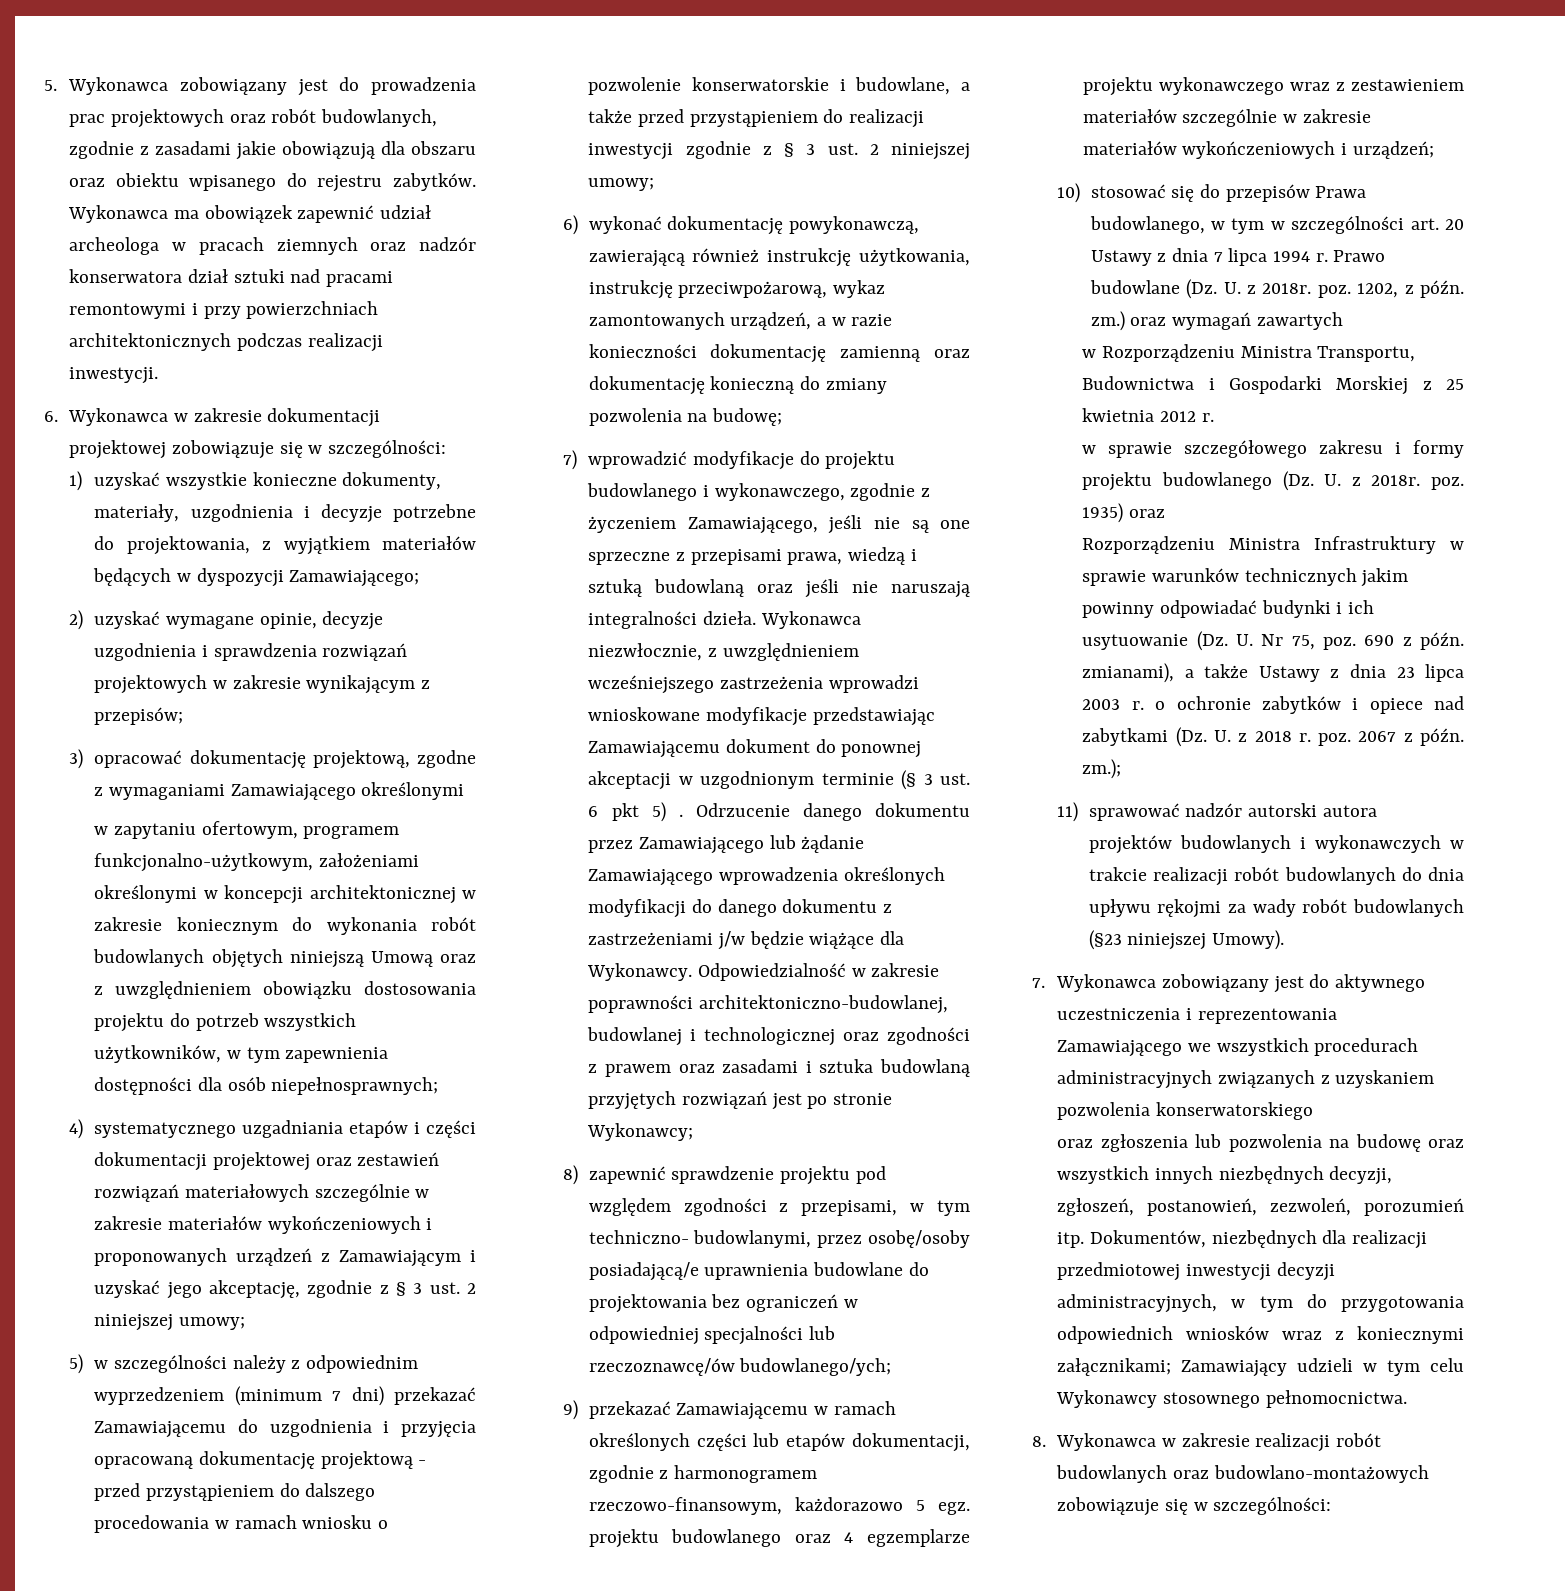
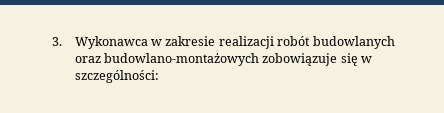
[44,77,476,96] [69,109,437,128] [69,141,477,160] [69,173,476,192] [68,205,431,223] [69,237,476,255] [69,269,393,287] [69,301,379,319] [69,333,383,352] [69,367,159,384] [44,408,381,427] [69,440,446,459] [69,471,442,491] [94,504,476,523] [94,536,476,555] [93,568,420,587] [69,610,384,630] [94,643,408,661] [94,675,431,694] [94,707,184,725] [69,749,476,769] [94,782,465,801] [94,821,400,839] [94,853,420,872] [94,885,476,904] [94,917,476,935] [93,949,476,968] [94,981,476,999] [94,1013,357,1032] [94,1045,389,1063] [94,1077,439,1095] [69,1119,476,1139] [94,1152,440,1171] [94,1184,430,1202] [94,1216,433,1234] [94,1248,476,1267] [94,1280,476,1299] [94,1314,246,1331] [69,1354,419,1374] [94,1386,476,1406] [94,1419,476,1438] [94,1451,427,1470] [94,1483,376,1501] [94,1515,389,1533] [588,77,970,95] [588,109,925,128] [588,141,970,160] [588,178,655,191] [563,215,920,235] [588,248,970,267] [588,280,886,299] [588,312,893,330] [588,344,970,363] [588,376,887,395] [588,408,783,426] [563,450,896,470] [587,483,931,501] [588,515,971,534] [588,547,917,565] [588,579,970,598] [588,611,861,629] [588,643,859,661] [588,675,919,694] [588,707,935,726] [588,739,922,758] [588,770,970,790] [588,802,970,822] [588,835,865,854] [588,867,945,886] [588,899,893,918] [588,931,905,950] [587,963,940,981] [588,995,949,1014] [587,1027,970,1046] [588,1059,970,1077] [588,1091,893,1110] [587,1123,694,1141] [563,1165,886,1185] [588,1198,970,1216] [588,1230,970,1248] [588,1262,929,1281] [588,1294,858,1313] [588,1326,836,1345] [588,1358,892,1376] [563,1400,896,1420] [588,1433,970,1452] [588,1465,818,1483] [588,1497,970,1515] [588,1529,970,1548] [1082,77,1464,96] [1082,109,1371,127] [1082,141,1434,159] [1057,183,1367,203] [1089,216,1464,234] [1090,248,1386,266] [1089,279,1464,299] [1090,311,1343,331] [1082,344,1416,362] [1082,376,1464,395] [1082,408,1214,422] [1082,440,1464,458] [1082,471,1464,491] [1082,503,1166,523] [1082,536,1464,554] [1082,568,1409,587] [1082,600,1375,618] [1082,631,1464,651] [1082,663,1464,683] [1082,696,1464,714] [1082,727,1464,747] [1082,759,1122,779] [1057,802,1377,822] [1088,835,1464,854] [1088,867,1464,886] [1088,899,1464,918] [1088,930,1285,950] [1032,974,1425,993] [1057,1008,1337,1024] [1057,1038,1419,1057] [1057,1070,1435,1089] [1057,1102,1313,1120] [1057,1134,1464,1152] [1057,1166,1393,1185] [1057,1198,1464,1216] [1057,1230,1427,1249] [1057,1262,1335,1281] [1057,1294,1464,1313] [1057,1326,1464,1344] [1057,1358,1464,1377] [1056,1390,1407,1408] [1032,1436,1046,1447] 5. Wykonawca zobowiązany jest do prowadzenia prac projektowych oraz robót budowlanych, zgodnie z zasadami jakie obowiązują dla obszaru oraz obiektu wpisanego do rejestru zabytków. Wykonawca ma obowiązek zapewnić udział archeologa w pracach ziemnych oraz nadzór konserwatora dział sztuki nad pracami remontowymi i przy powierzchniach architektonicznych podczas realizacji inwestycji. // 6. Wykonawca w zakresie dokumentacji projektowej zobowiązuje się w szczególności: // 1) uzyskać wszystkie konieczne dokumenty, materiały, uzgodnienia i decyzje potrzebne do projektowania, z wyjątkiem materiałów będących w dyspozycji Zamawiającego; // 2) uzyskać wymagane opinie, decyzje uzgodnienia i sprawdzenia rozwiązań projektowych w zakresie wynikającym z przepisów; // 3) opracować dokumentację projektową, zgodne z wymaganiami Zamawiającego określonymi // w zapytaniu ofertowym, programem funkcjonalno-użytkowym, założeniami określonymi w koncepcji architektonicznej w zakresie koniecznym do wykonania robót budowlanych objętych niniejszą Umową oraz z uwzględnieniem obowiązku dostosowania projektu do potrzeb wszystkich użytkowników, w tym zapewnienia dostępności dla osób niepełnosprawnych; // 4) systematycznego uzgadniania etapów i części dokumentacji projektowej oraz zestawień rozwiązań materiałowych szczególnie w zakresie materiałów wykończeniowych i proponowanych urządzeń z Zamawiającym i uzyskać jego akceptację, zgodnie z § 3 ust. 2 niniejszej umowy; // 5) w szczególności należy z odpowiednim wyprzedzeniem (minimum 7 dni) przekazać Zamawiającemu do uzgodnienia i przyjęcia opracowaną dokumentację projektową - przed przystąpieniem do dalszego procedowania w ramach wniosku o pozwolenie konserwatorskie i budowlane, a także przed przystąpieniem do realizacji inwestycji zgodnie z § 3 ust. 2 niniejszej umowy; // 6) wykonać dokumentację powykonawczą, zawierającą również instrukcję użytkowania, instrukcję przeciwpożarową, wykaz zamontowanych urządzeń, a w razie konieczności dokumentację zamienną oraz dokumentację konieczną do zmiany pozwolenia na budowę; // 7) wprowadzić modyfikacje do projektu budowlanego i wykonawczego, zgodnie z życzeniem Zamawiającego, jeśli nie są one sprzeczne z przepisami prawa, wiedzą i sztuką budowlaną oraz jeśli nie naruszają integralności dzieła. Wykonawca niezwłocznie, z uwzględnieniem wcześniejszego zastrzeżenia wprowadzi wnioskowane modyfikacje przedstawiając Zamawiającemu dokument do ponownej akceptacji w uzgodnionym terminie (§ 3 ust. 6 pkt 5) . Odrzucenie danego dokumentu przez Zamawiającego lub żądanie Zamawiającego wprowadzenia określonych modyfikacji do danego dokumentu z zastrzeżeniami j/w będzie wiążące dla Wykonawcy. Odpowiedzialność w zakresie poprawności architektoniczno-budowlanej, budowlanej i technologicznej oraz zgodności z prawem oraz zasadami i sztuka budowlaną przyjętych rozwiązań jest po stronie Wykonawcy; // 8) zapewnić sprawdzenie projektu pod względem zgodności z przepisami, w tym techniczno- budowlanymi, przez osobę/osoby posiadającą/e uprawnienia budowlane do projektowania bez ograniczeń w odpowiedniej specjalności lub rzeczoznawcę/ów budowlanego/ych; // 9) przekazać Zamawiającemu w ramach określonych części lub etapów dokumentacji, zgodnie z harmonogramem rzeczowo-finansowym, każdorazowo 5 egz. projektu budowlanego oraz 4 egzemplarze projektu wykonawczego wraz z zestawieniem materiałów szczególnie w zakresie materiałów wykończeniowych i urządzeń; // 10) stosować się do przepisów Prawa budowlanego, w tym w szczególności art. 20 Ustawy z dnia 7 lipca 1994 r. Prawo budowlane (Dz. U. z 2018r. poz. 1202, z późn. zm.) oraz wymagań zawartych // w Rozporządzeniu Ministra Transportu, Budownictwa i Gospodarki Morskiej z 25 kwietnia 2012 r. // w sprawie szczegółowego zakresu i formy projektu budowlanego (Dz. U. z 2018r. poz. 1935) oraz // Rozporządzeniu Ministra Infrastruktury w sprawie warunków technicznych jakim powinny odpowiadać budynki i ich usytuowanie (Dz. U. Nr 75, poz. 690 z późn. zmianami), a także Ustawy z dnia 23 lipca 2003 r. o ochronie zabytków i opiece nad zabytkami (Dz. U. z 2018 r. poz. 2067 z późn. zm.); // 11) sprawować nadzór autorski autora projektów budowlanych i wykonawczych w trakcie realizacji robót budowlanych do dnia upływu rękojmi za wady robót budowlanych (§23 niniejszej Umowy). // 7. Wykonawca zobowiązany jest do aktywnego uczestniczenia i reprezentowania Zamawiającego we wszystkich procedurach administracyjnych związanych z uzyskaniem pozwolenia konserwatorskiego // oraz zgłoszenia lub pozwolenia na budowę oraz wszystkich innych niezbędnych decyzji, zgłoszeń, postanowień, zezwoleń, porozumień itp. Dokumentów, niezbędnych dla realizacji przedmiotowej inwestycji decyzji administracyjnych, w tym do przygotowania odpowiednich wniosków wraz z koniecznymi załącznikami; Zamawiający udzieli w tym celu Wykonawcy stosownego pełnomocnictwa. // 8. -> [52,37,62,46] 3.

